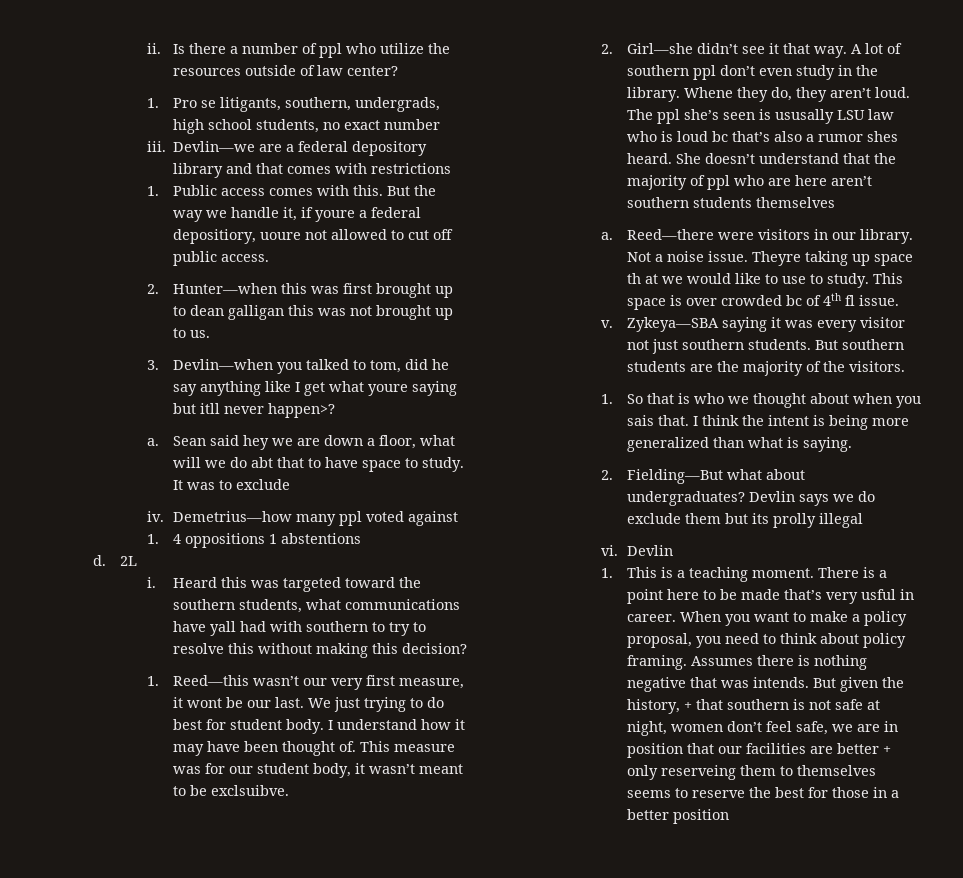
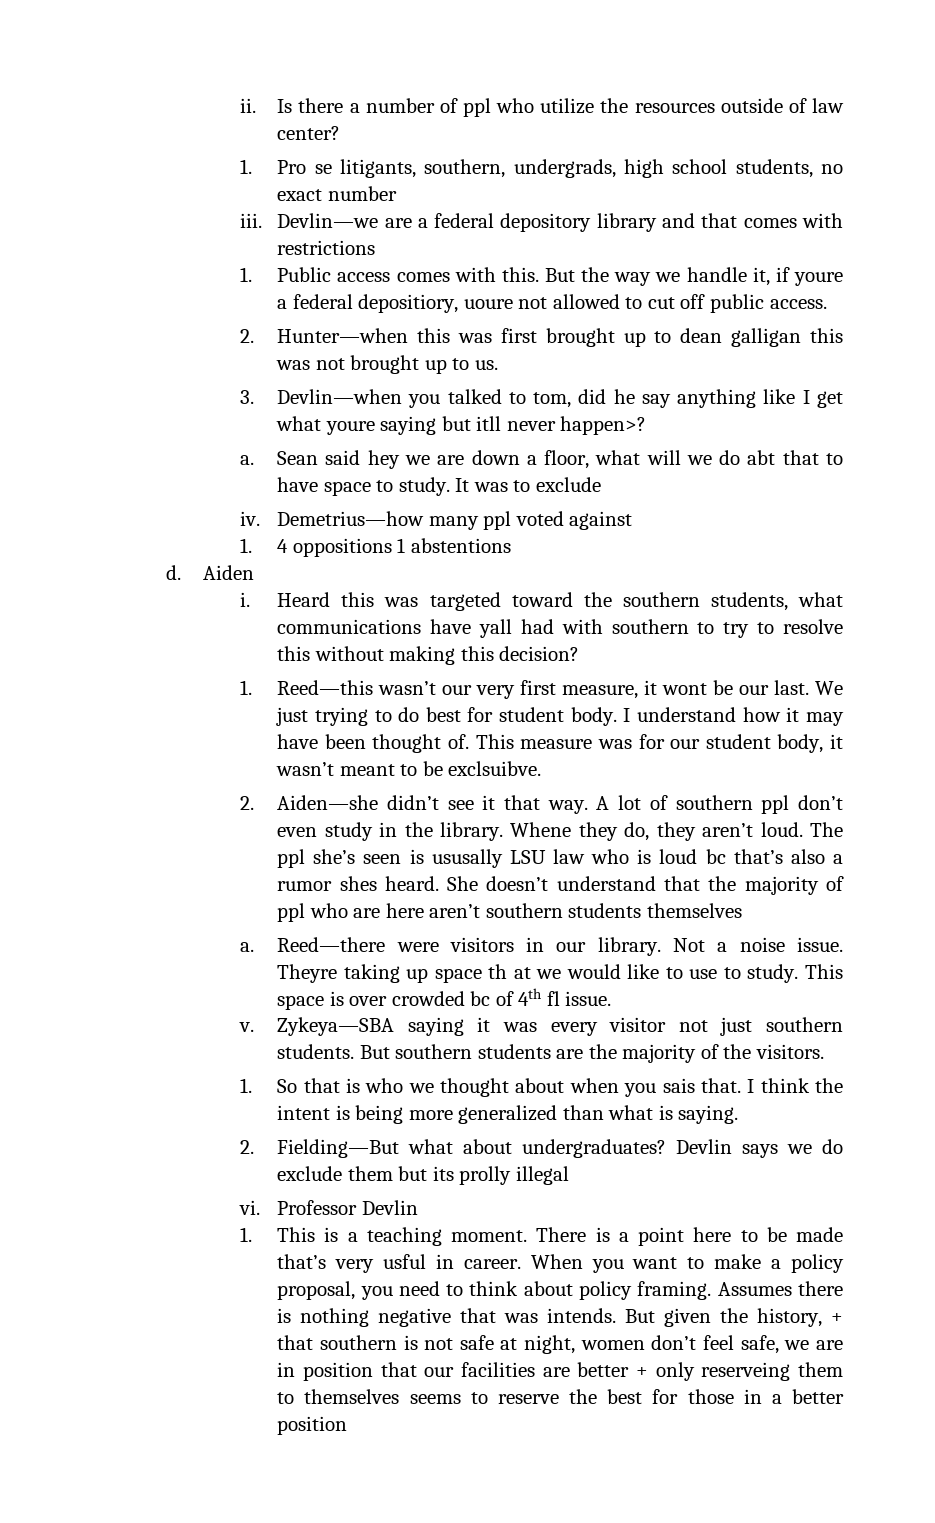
[120,556,138,566] 2L -> [203,565,255,580] Aiden
[627,43,694,54] Girl—she -> [277,795,379,810] Aiden—she
(618, 550) none -> [277,1200,358,1215] Professor

